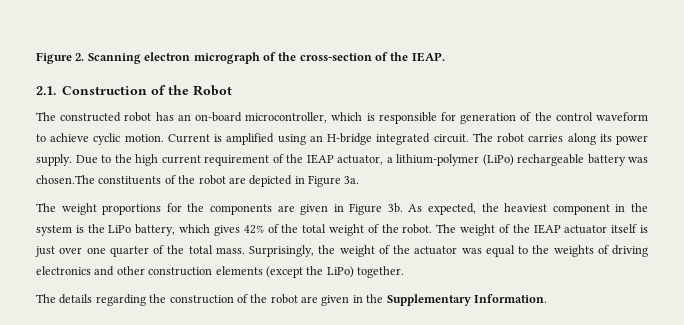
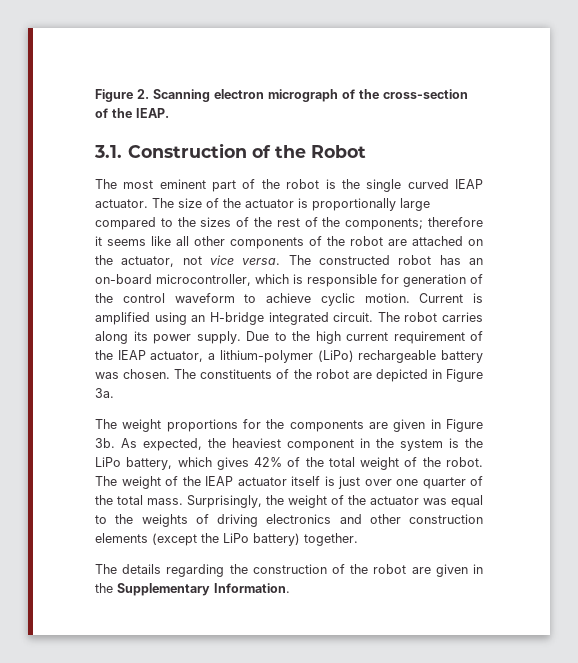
[36,86,56,95] 2.1. -> [94,145,122,158] 3.1.
(56, 116) none -> [123,179,484,192] [95,198,430,211] [95,217,484,230] [95,236,483,249] [95,255,311,267] most eminent part of the robot is the single curved IEAP actuator. The size of the actuator is proportionally large compared to the sizes of the rest of the components; therefore it seems like all other components of the robot are attached on the actuator, not vice versa. The
[36,175,95,184] chosen.The -> [123,369,197,379] chosen. The
[326,266,354,278] LiPo) -> [223,533,300,546] LiPo battery)

